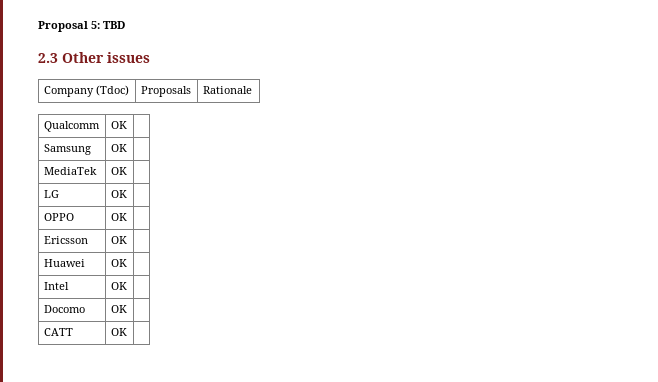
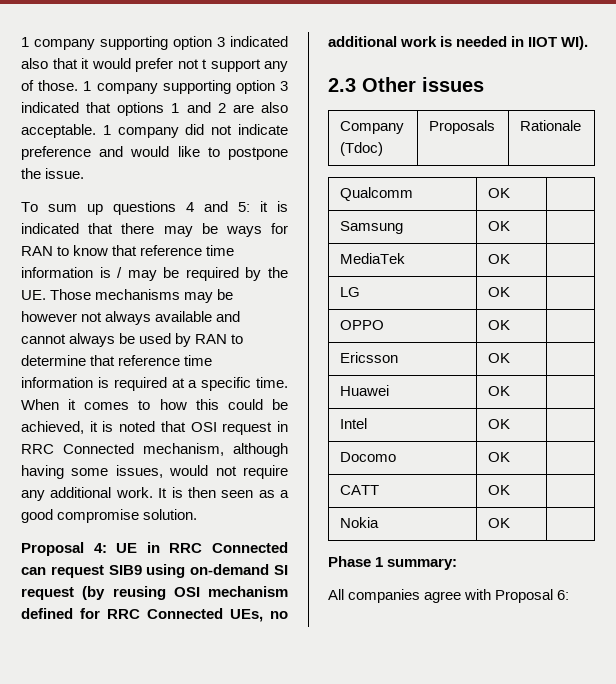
[38,21,125,32] Proposal 5: TBD -> [21,36,288,50] [21,58,288,72] [21,80,288,94] [21,102,288,116] [21,124,288,138] [21,146,288,160] [21,168,85,179] [21,201,288,215] [21,223,289,237] [21,245,235,256] [21,267,289,281] [21,289,234,303] [21,311,241,325] [21,333,244,347] [21,355,213,366] [21,377,288,391] [21,399,288,410] [21,421,289,435] [21,443,288,457] [21,465,288,479] [21,487,289,501] [21,509,198,523] [21,542,288,556] [21,564,288,578] [21,586,288,600] [21,608,288,622] [328,36,589,50] 1 company supporting option 3 indicated also that it would prefer not t support any of those. 1 company supporting option 3 indicated that options 1 and 2 are also acceptable. 1 company did not indicate preference and would like to postpone the issue. // To sum up questions 4 and 5: it is indicated that there may be ways for RAN to know that reference time information is / may be required by the UE. Those mechanisms may be however not always available and cannot always be used by RAN to determine that reference time information is required at a specific time. When it comes to how this could be achieved, it is noted that OSI request in RRC Connected mechanism, although having some issues, would not require any additional work. It is then seen as a good compromise solution. // Proposal 4: UE in RRC Connected can request SIB9 using on-demand SI request (by reusing OSI mechanism defined for RRC Connected UEs, no additional work is needed in IIOT WI).
(127, 332) none -> [339,517,379,528] [487,518,510,528] [328,556,458,570] [328,589,570,603] // Nokia | OK | // Phase 1 summary: // All companies agree with Proposal 6:

